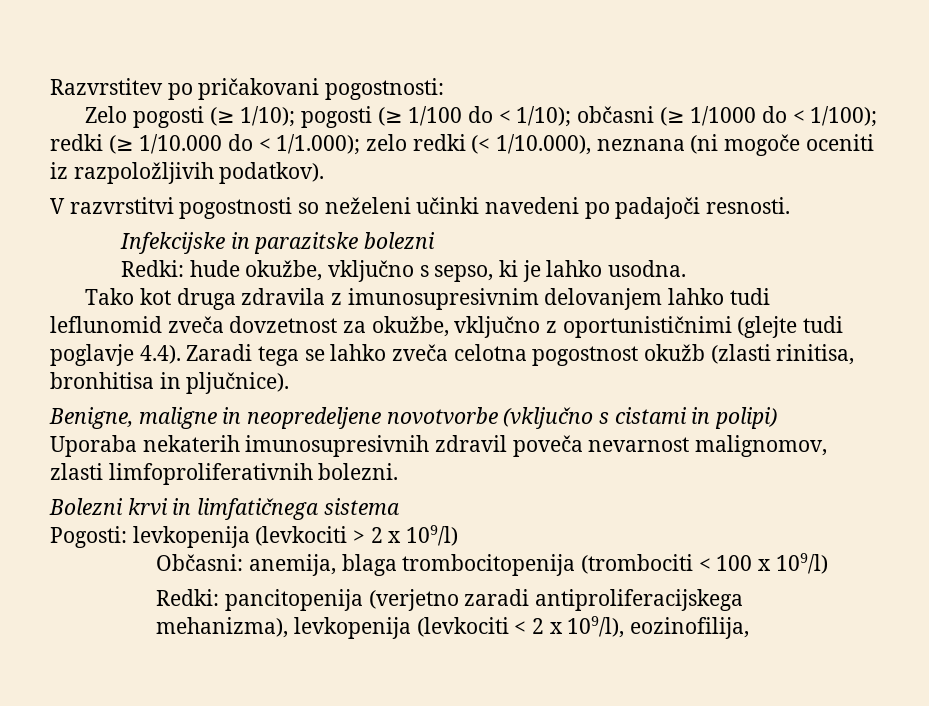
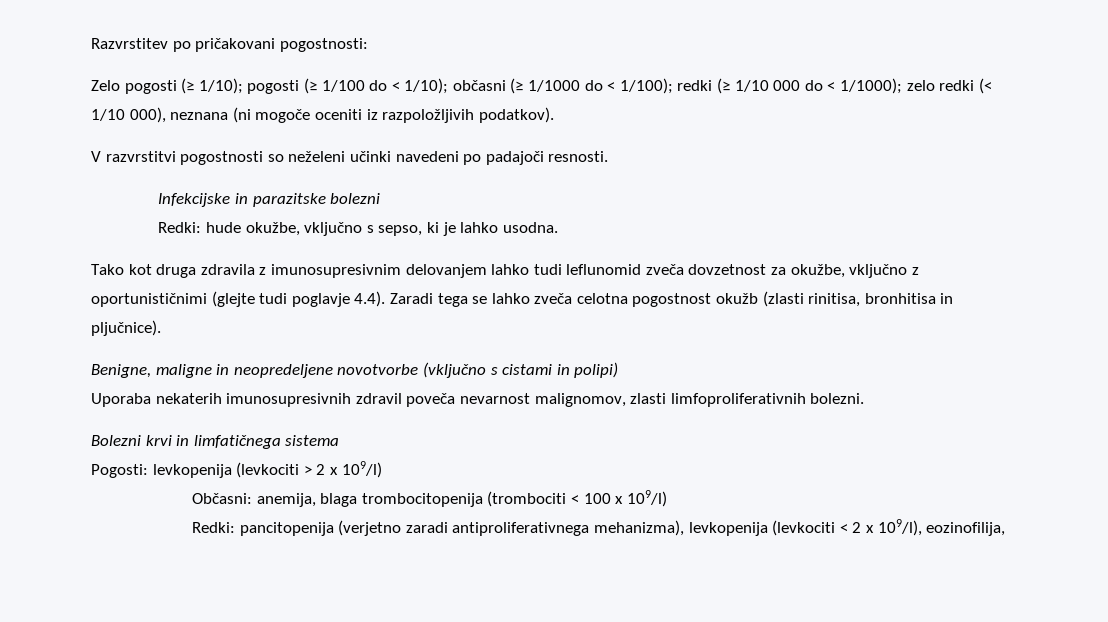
[139,134,361,155] 1/10.000 do < 1/1.000); -> [734,78,902,94] 1/10 000 do < 1/1000);
[496,134,592,155] 1/10.000), -> [91,107,166,123] 1/10 000),
[535,589,744,611] antiproliferacijskega -> [452,522,590,536] antiproliferativnega

